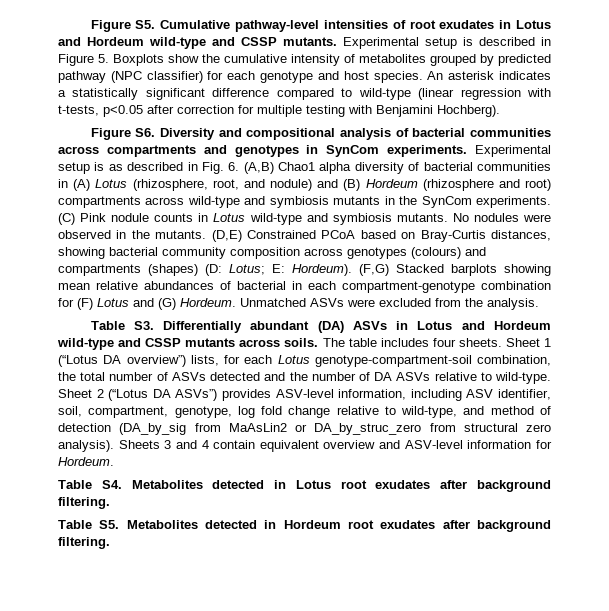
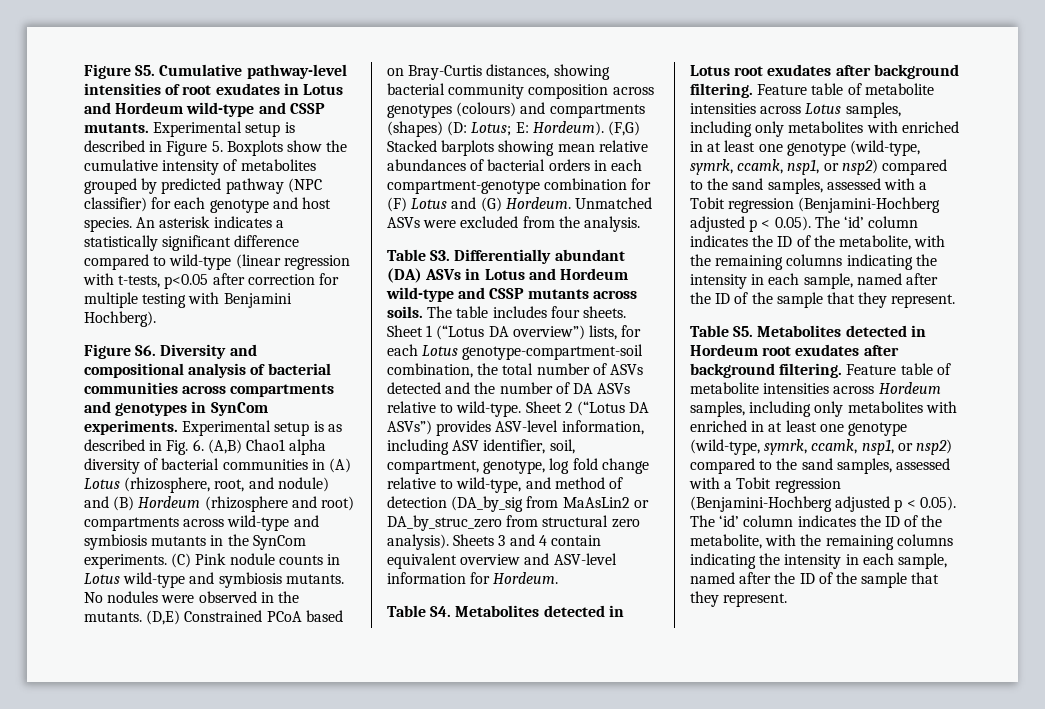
(286, 285) none -> [548,159,590,171] orders
(110, 503) none -> [757,83,934,95] [690,102,901,118] [690,121,959,137] [690,140,920,156] [690,159,947,175] [690,178,928,194] [690,197,941,213] [690,216,919,232] [690,235,946,250] [690,254,937,270] [690,273,938,289] [690,292,956,308] Feature table of metabolite intensities across Lotus samples, including only metabolites with enriched in at least one genotype (wild-type, symrk, ccamk, nsp1, or nsp2) compared to the sand samples, assessed with a Tobit regression (Benjamini-Hochberg adjusted p < 0.05). The ‘id’ column indicates the ID of the metabolite, with the remaining columns indicating the intensity in each sample, named after the ID of the sample that they represent.
(110, 543) none -> [846,363,951,375] [690,382,941,394] [690,401,957,417] [690,420,907,436] [690,439,952,455] [690,458,950,474] [689,477,841,493] [690,496,956,512] [690,515,943,527] [690,534,953,550] [690,553,947,569] [690,572,940,588] [690,591,788,607] Feature table of metabolite intensities across Hordeum samples, including only metabolites with enriched in at least one genotype (wild-type, symrk, ccamk, nsp1, or nsp2) compared to the sand samples, assessed with a Tobit regression (Benjamini-Hochberg adjusted p < 0.05). The ‘id’ column indicates the ID of the metabolite, with the remaining columns indicating the intensity in each sample, named after the ID of the sample that they represent.

